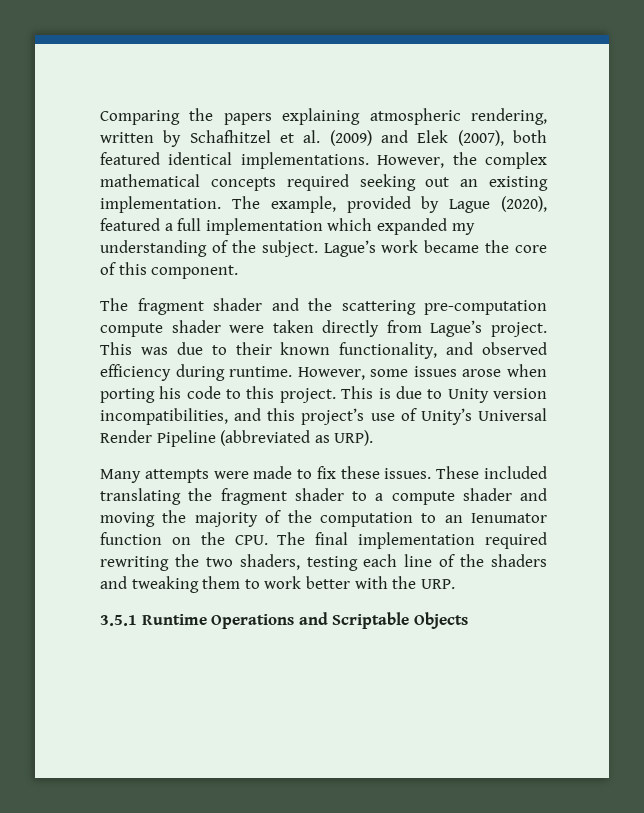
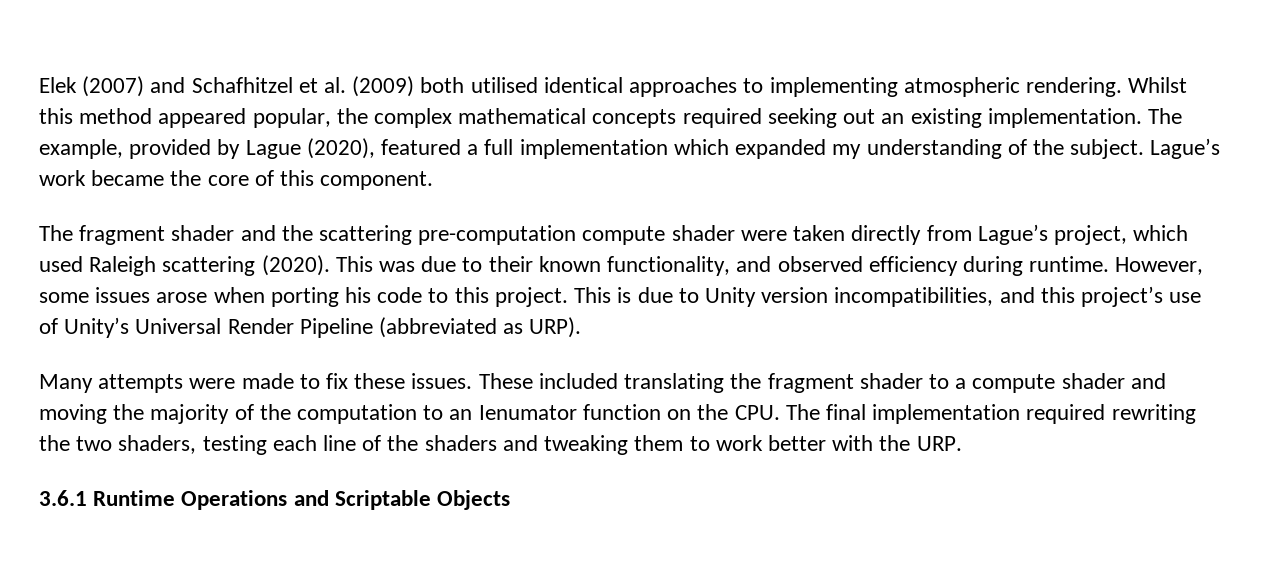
[100,108,547,125] [100,130,547,147] [100,152,445,169] Comparing the papers explaining atmospheric rendering, written by Schafhitzel et al. (2009) and Elek (2007), both featured identical implementations. However, -> [39,76,1188,97] [39,108,331,128] Elek (2007) and Schafhitzel et al. (2009) both utilised identical approaches to implementing atmospheric rendering. Whilst this method appeared popular,
[491,322,547,337] project. -> [1053,225,1189,245] [39,255,330,276] project, which used Raleigh scattering (2020).
[100,615,137,626] 3.5.1 -> [39,490,87,506] 3.6.1

